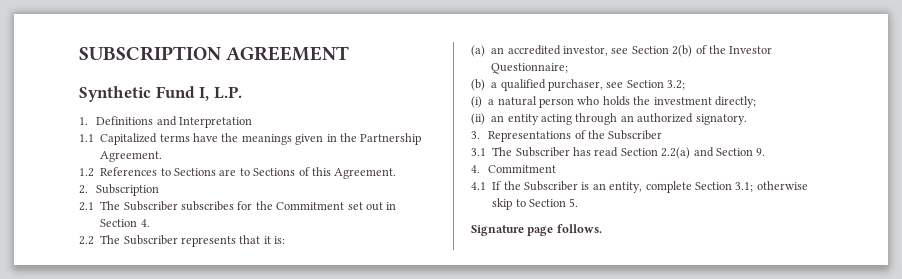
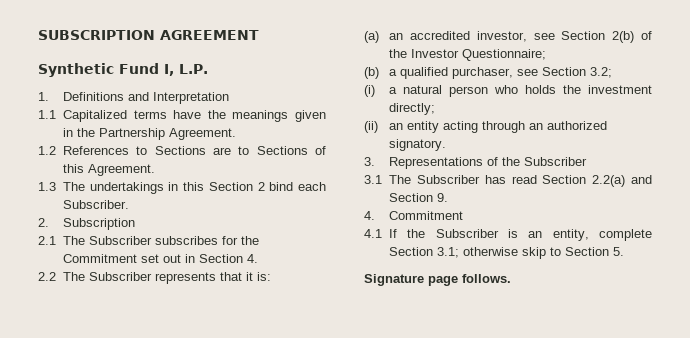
(397, 173) none -> [38,182,326,194] [63,200,130,209] // 1.3 The undertakings in this Section 2 bind each Subscriber.

